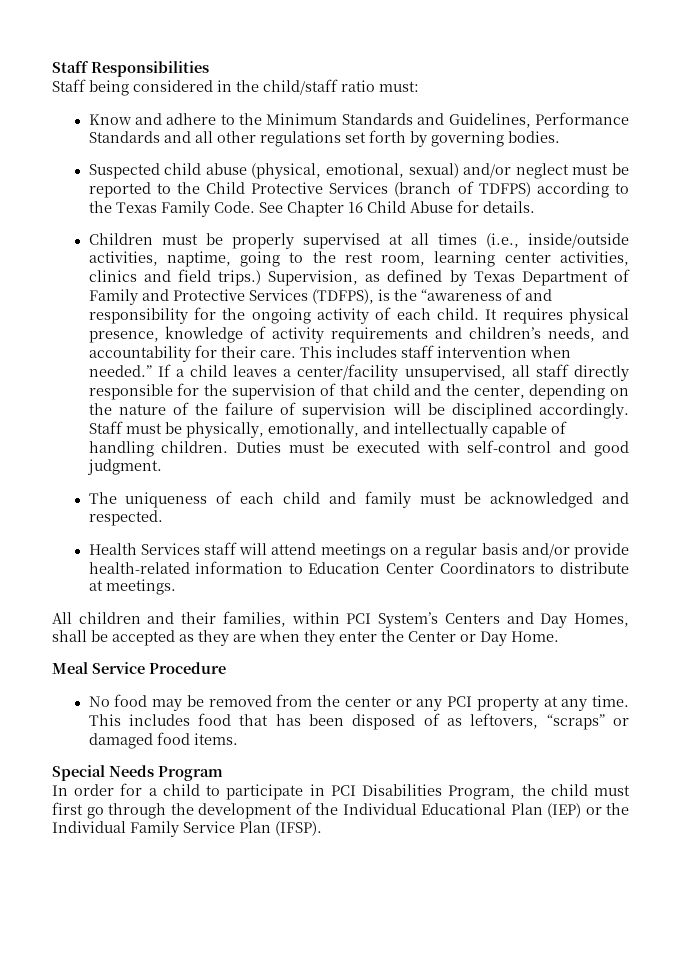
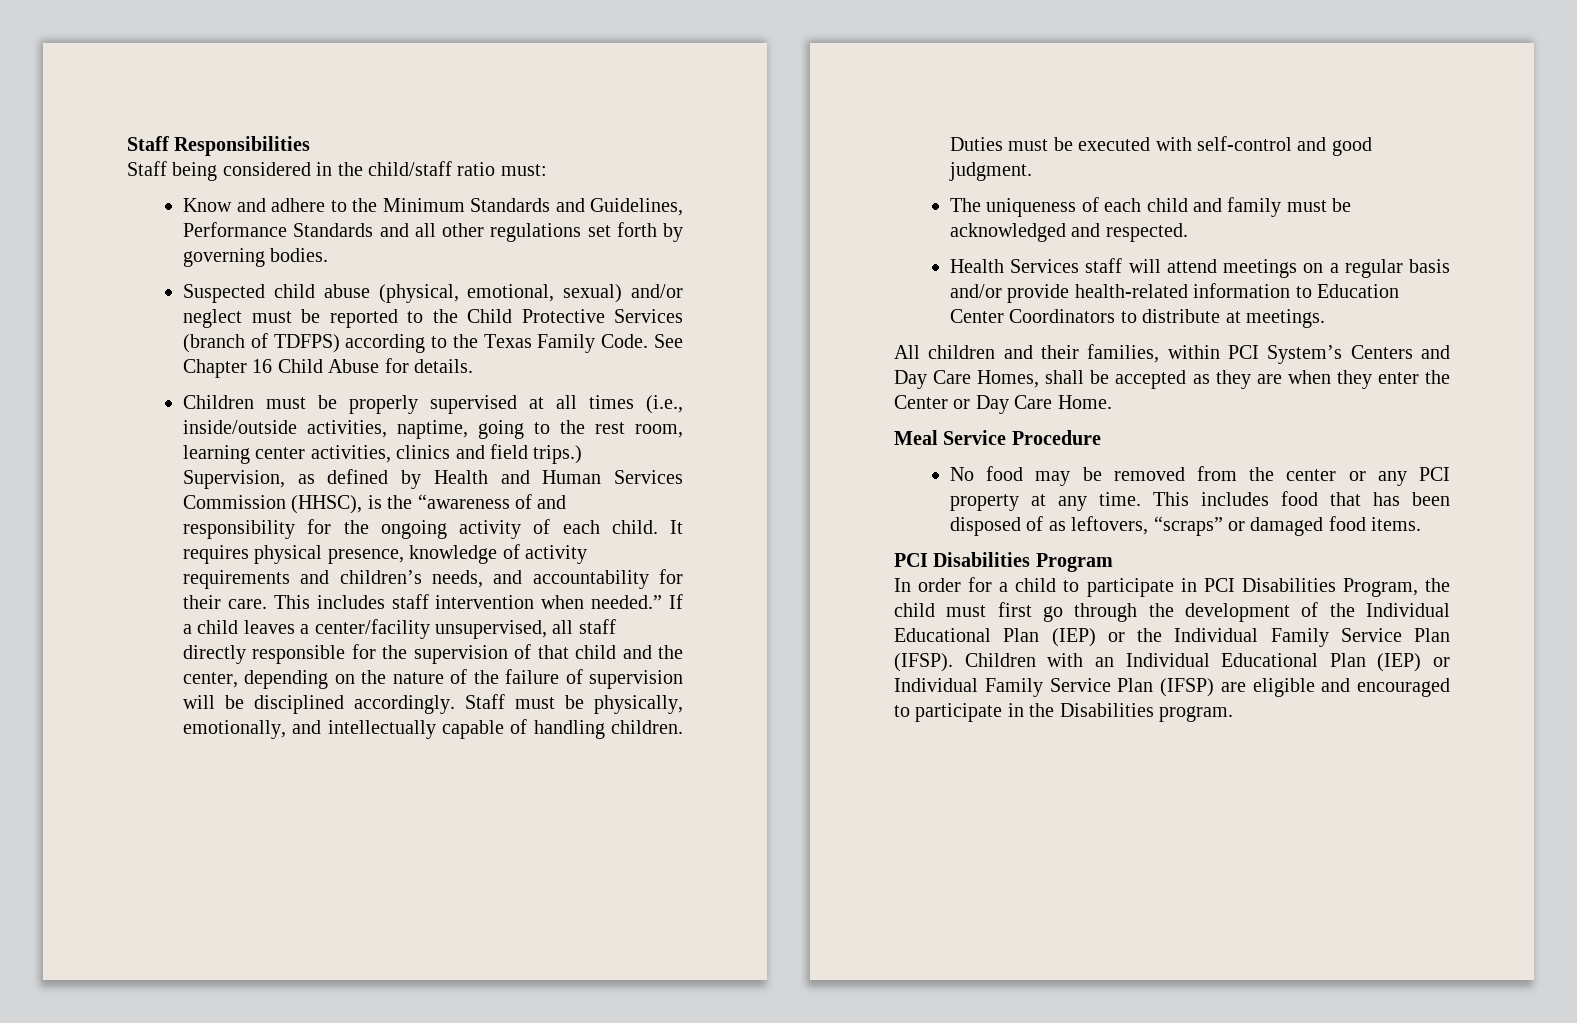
[473,269,631,286] [88,289,374,305] Texas Department of Family and Protective Services (TDFPS), -> [433,470,684,484] [183,495,363,514] Health and Human Services Commission (HHSC),
(568, 620) none -> [933,370,972,384] Care
(507, 638) none -> [1014,395,1053,409] Care
[52,765,154,781] Special Needs -> [894,552,1031,567] PCI Disabilities
(322, 828) none -> [964,653,1450,672] [894,678,1450,697] [894,703,1233,722] Children with an Individual Educational Plan (IEP) or Individual Family Service Plan (IFSP) are eligible and encouraged to participate in the Disabilities program.

